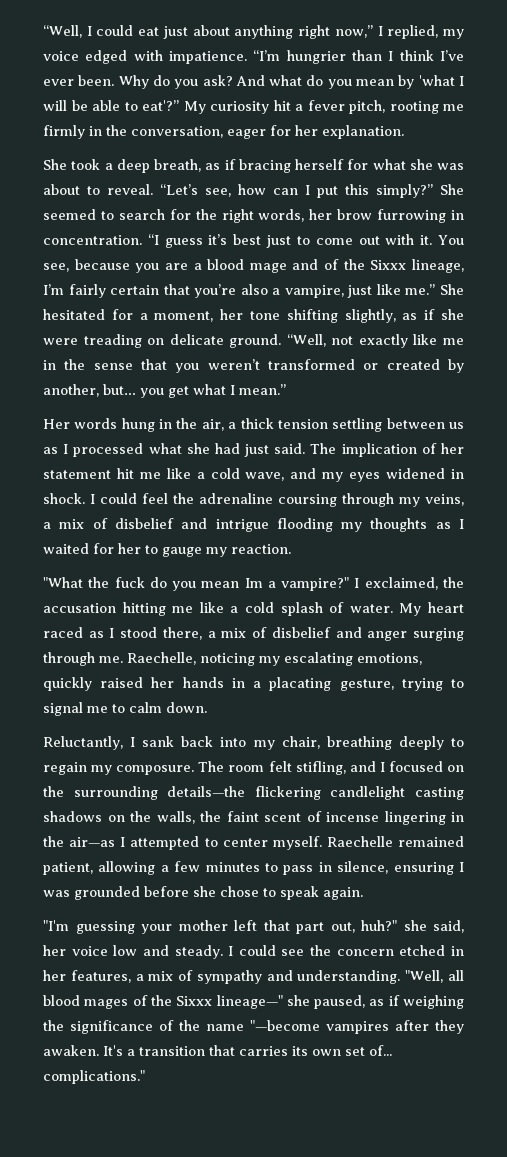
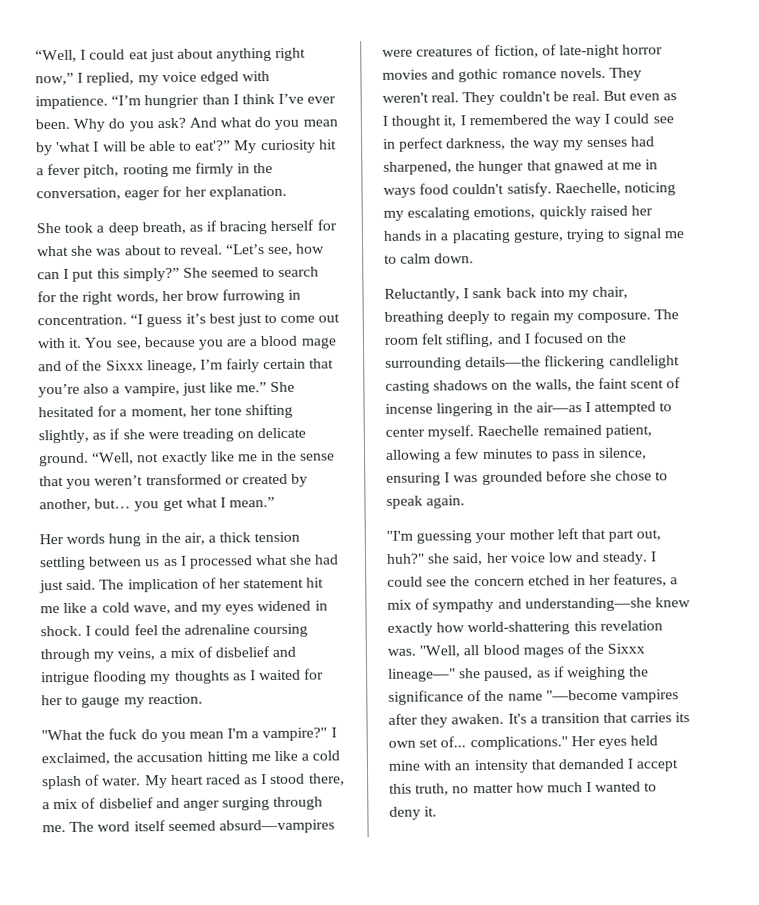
[244,578,263,588] Im -> [227,728,249,739] I'm
(123, 659) none -> [69,819,335,834] [382,44,664,59] [382,67,642,83] [382,90,678,106] [382,113,674,129] [383,136,656,152] [383,159,659,175] [383,182,552,198] The word itself seemed absurd—vampires were creatures of fiction, of late-night horror movies and gothic romance novels. They weren't real. They couldn't be real. But even as I thought it, I remembered the way I could see in perfect darkness, the way my senses had sharpened, the hunger that gnawed at me in ways food couldn't satisfy.
[297,970,401,984] understanding. -> [524,597,691,612] [387,620,663,636] [387,648,416,656] understanding—she knew exactly how world-shattering this revelation was.
(145, 1077) none -> [570,735,659,749] [388,758,680,774] [389,781,658,796] [389,806,438,820] Her eyes held mine with an intensity that demanded I accept this truth, no matter how much I wanted to deny it.

